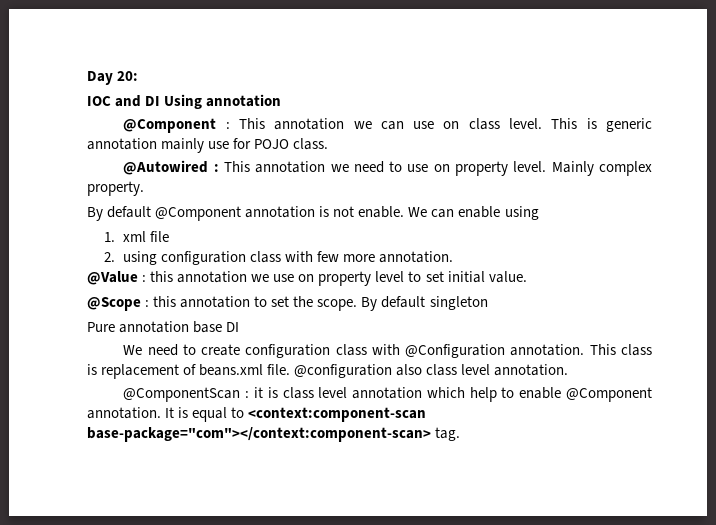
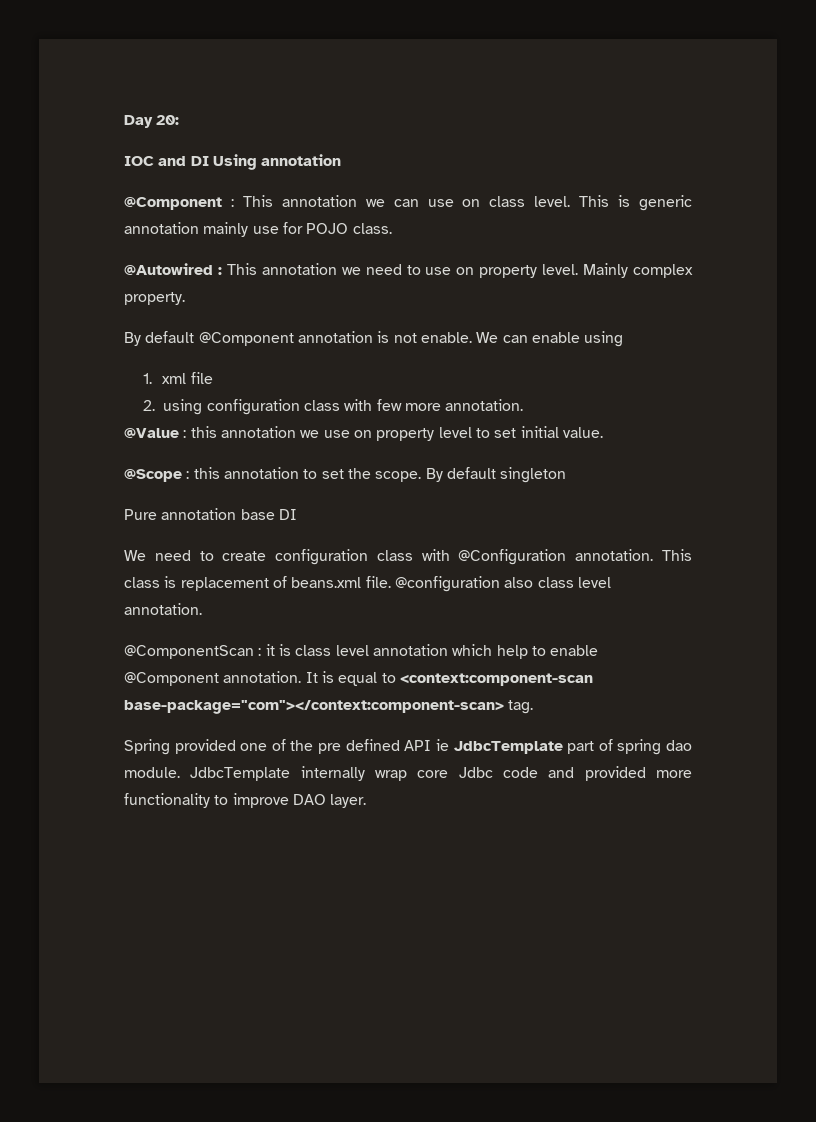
(461, 434) none -> [124,739,693,755] [124,766,692,781] [124,793,367,808] // Spring provided one of the pre defined API ie JdbcTemplate part of spring dao module. JdbcTemplate internally wrap core Jdbc code and provided more functionality to improve DAO layer.

